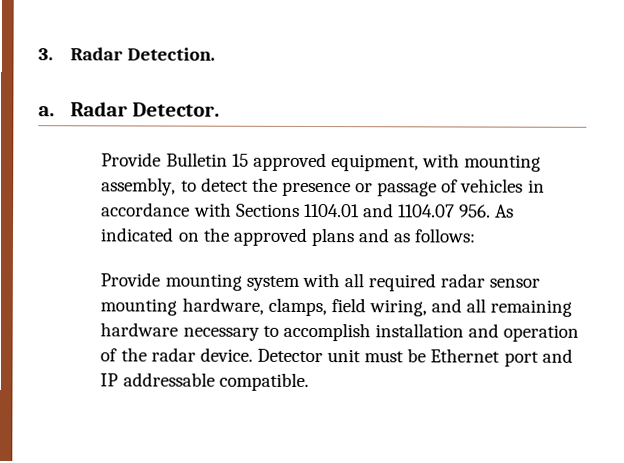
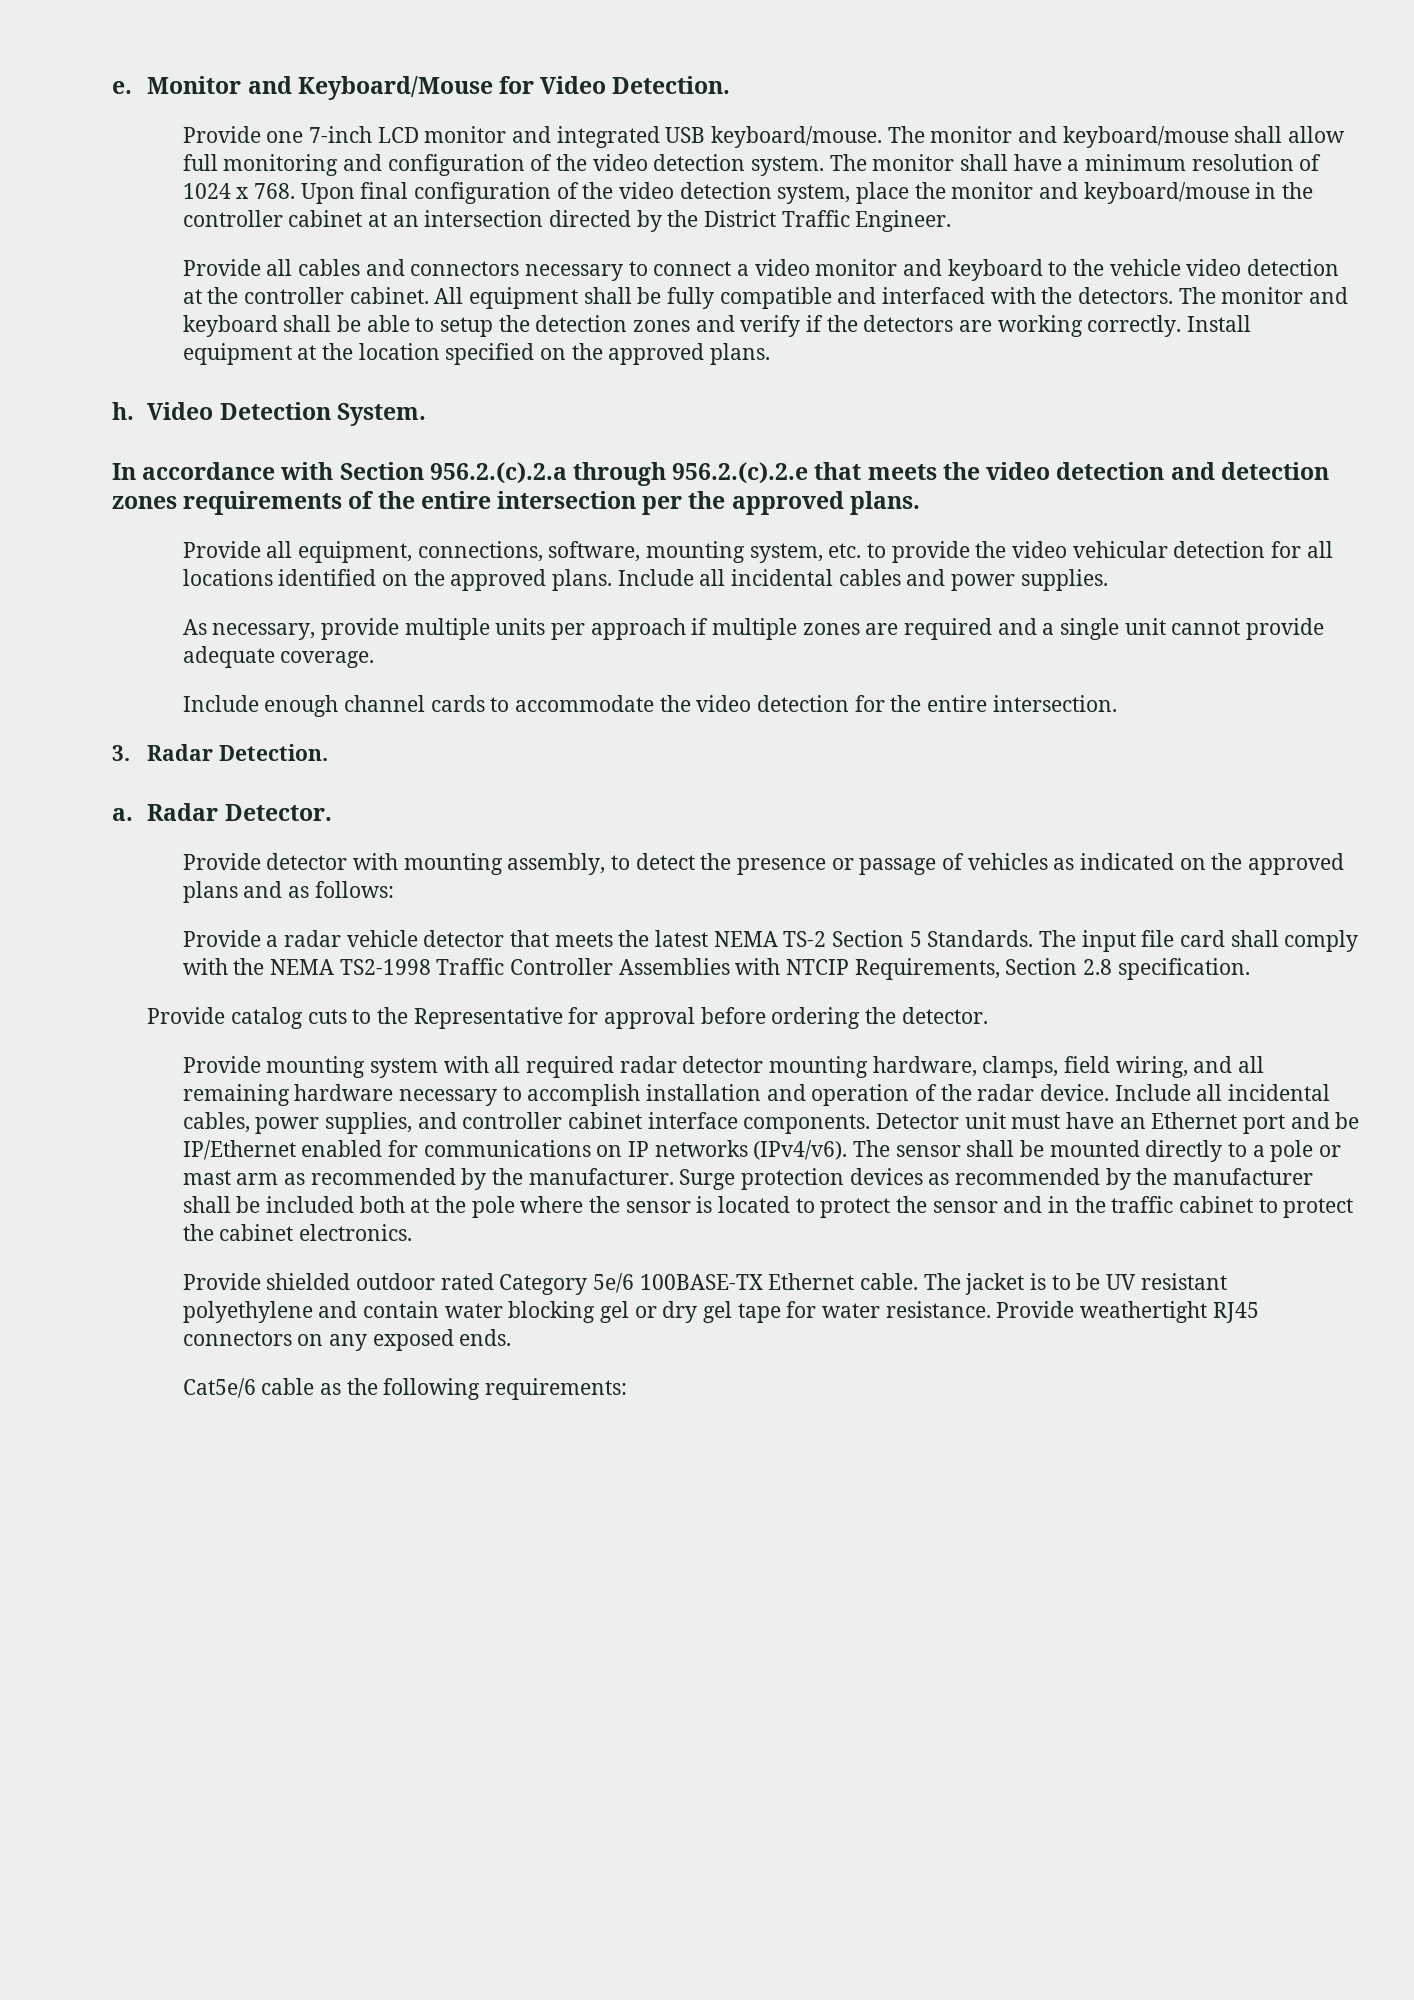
(38, 54) none -> [112,76,731,100] [182,126,1346,148] [182,154,1322,176] [182,182,1314,204] [182,210,952,232] [182,259,1340,281] [182,287,1349,309] [182,315,1252,337] [182,343,771,365] [112,402,426,426] [112,462,1329,486] [112,491,920,515] [182,541,1333,563] [182,569,1108,591] [182,618,1325,640] [182,646,375,668] [182,695,1117,717] e. Monitor and Keyboard/Mouse for Video Detection. // Provide one 7-inch LCD monitor and integrated USB keyboard/mouse. The monitor and keyboard/mouse shall allow full monitoring and configuration of the video detection system. The monitor shall have a minimum resolution of 1024 x 768. Upon final configuration of the video detection system, place the monitor and keyboard/mouse in the controller cabinet at an intersection directed by the District Traffic Engineer. // Provide all cables and connectors necessary to connect a video monitor and keyboard to the vehicle video detection at the controller cabinet. All equipment shall be fully compatible and interfaced with the detectors. The monitor and keyboard shall be able to setup the detection zones and verify if the detectors are working correctly. Install equipment at the location specified on the approved plans. // h. Video Detection System. // In accordance with Section 956.2.(c).2.a through 956.2.(c).2.e that meets the video detection and detection zones requirements of the entire intersection per the approved plans. // Provide all equipment, connections, software, mounting system, etc. to provide the video vehicular detection for all locations identified on the approved plans. Include all incidental cables and power supplies. // As necessary, provide multiple units per approach if multiple zones are required and a single unit cannot provide adequate coverage. // Include enough channel cards to accommodate the video detection for the entire intersection. //
[165,152,419,172] Bulletin 15 approved equipment, -> [266,853,348,870] detector
[527,179,545,193] [101,202,515,218] in accordance with Sections 1104.01 and 1104.07 956. As -> [1053,858,1075,870] as
(477, 235) none -> [182,930,1359,952] [182,958,1250,980] [147,1007,988,1029] // Provide a radar vehicle detector that meets the latest NEMA TS-2 Section 5 Standards. The input file card shall comply with the NEMA TS2-1998 Traffic Controller Assemblies with NTCIP Requirements, Section 2.8 specification. // Provide catalog cuts to the Representative for approval before ordering the detector.
[489,278,541,288] sensor -> [682,1056,764,1073] detector
(253, 354) none -> [1114,1084,1331,1101] [182,1112,871,1134] Include all incidental cables, power supplies, and controller cabinet interface components.
[407,348,427,363] be -> [1066,1112,1146,1129] have an
[100,372,309,391] IP addressable compatible. -> [1335,1112,1360,1129] [182,1140,1342,1162] [182,1168,1314,1190] [182,1196,1354,1218] [182,1224,413,1241] [182,1273,1227,1295] [182,1301,1259,1323] [182,1329,512,1351] [182,1378,628,1400] be IP/Ethernet enabled for communications on IP networks (IPv4/v6). The sensor shall be mounted directly to a pole or mast arm as recommended by the manufacturer. Surge protection devices as recommended by the manufacturer shall be included both at the pole where the sensor is located to protect the sensor and in the traffic cabinet to protect the cabinet electronics. // Provide shielded outdoor rated Category 5e/6 100BASE-TX Ethernet cable. The jacket is to be UV resistant polyethylene and contain water blocking gel or dry gel tape for water resistance. Provide weathertight RJ45 connectors on any exposed ends. // Cat5e/6 cable as the following requirements:

